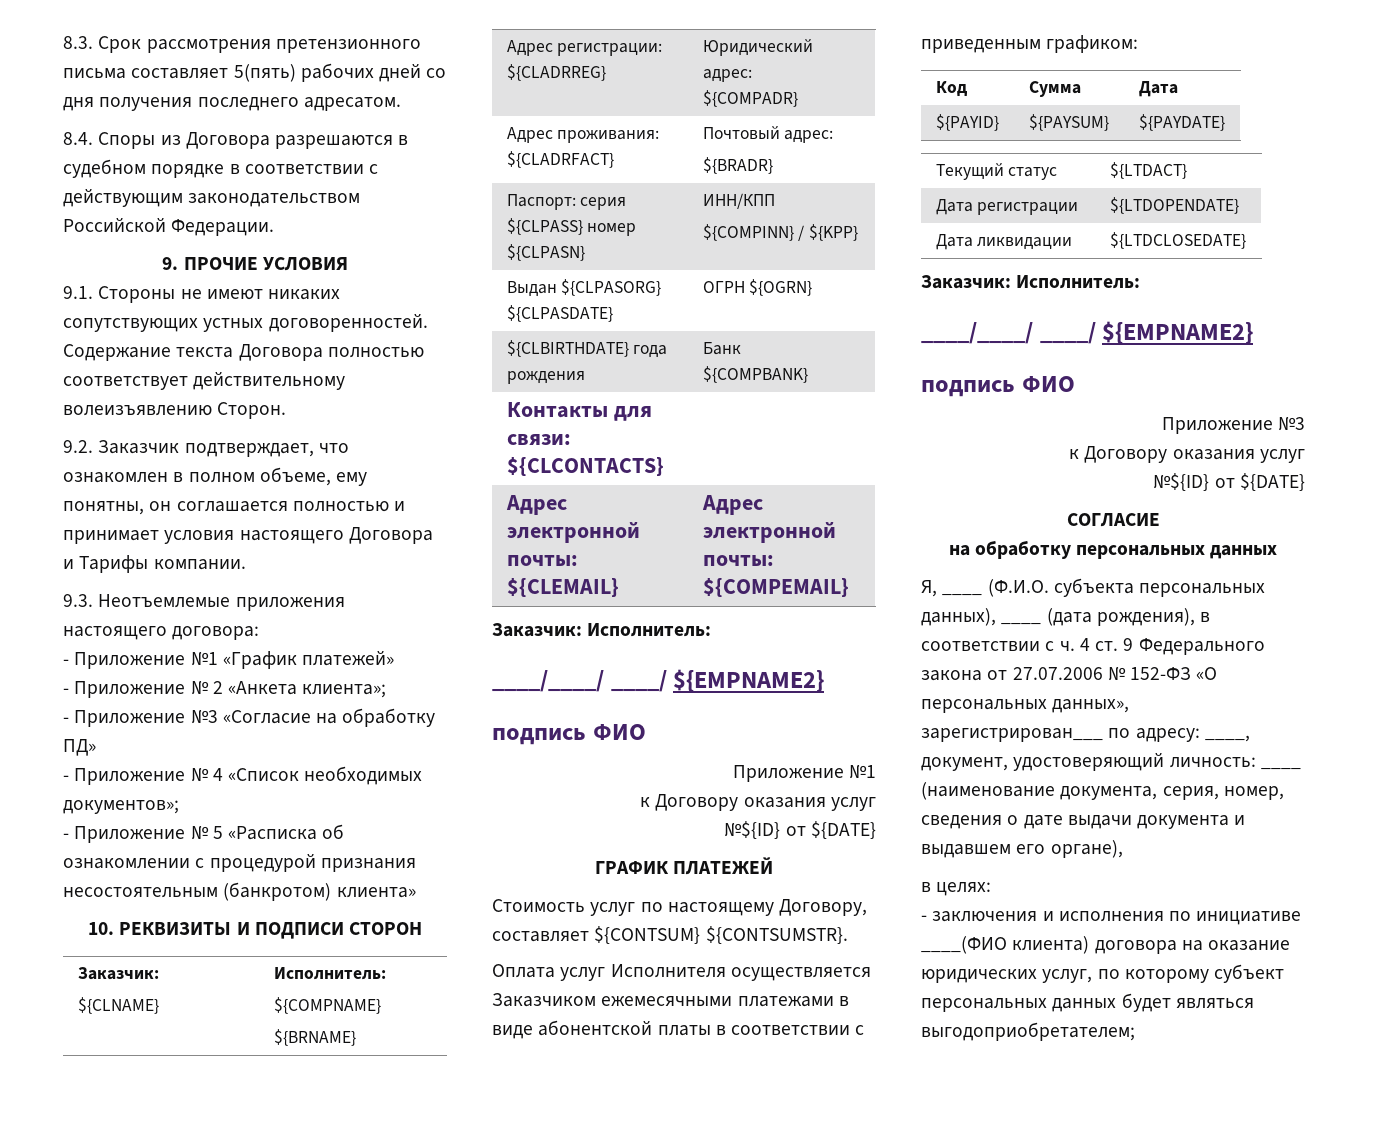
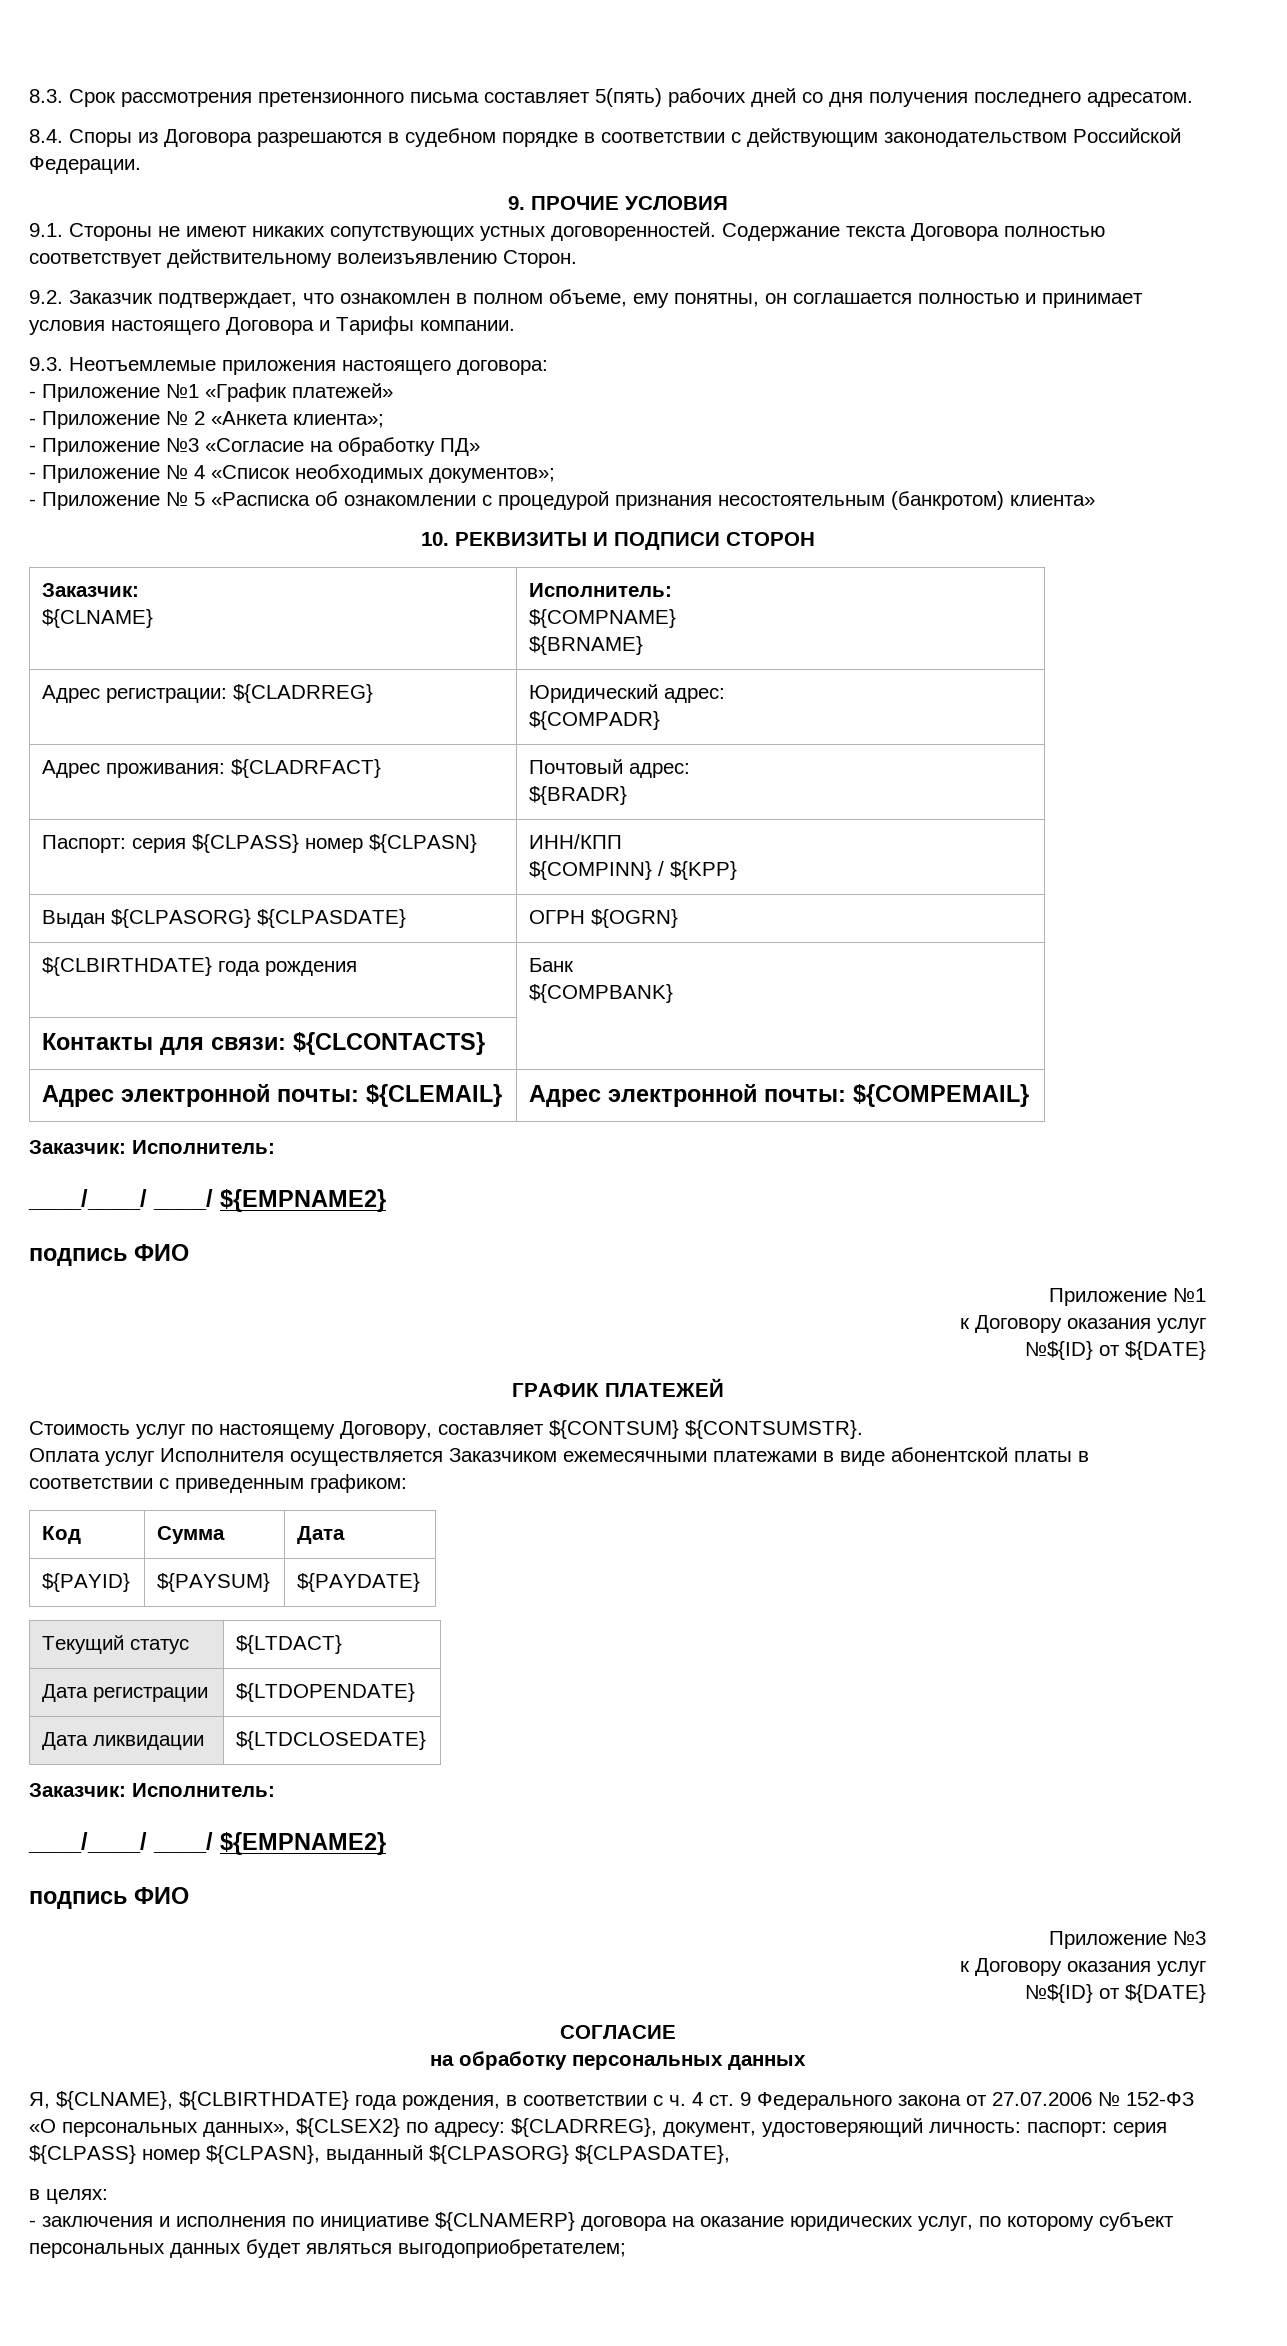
[942,578,1266,597] [921,608,1195,626] ____ (Ф.И.О. субъекта персональных данных), ____ (дата рождения), -> [56,2091,500,2110] ${CLNAME}, ${CLBIRTHDATE} года рождения,
[921,728,1103,742] зарегистрирован___ -> [296,2118,400,2137] ${CLSEX2}
[1204,735,1250,742] ____, -> [511,2118,657,2137] ${CLADRREG},
[1260,767,1301,770] [921,782,1284,800] [921,815,1246,829] [921,840,1123,858] ____ (наименование документа, серия, номер, сведения о дате выдачи документа и выдавшем его органе), -> [1027,2122,1167,2137] [29,2145,730,2164] паспорт: серия ${CLPASS} номер ${CLPASN}, выданный ${CLPASORG} ${CLPASDATE},
[921,936,1090,954] ____(ФИО клиента) -> [435,2212,575,2231] ${CLNAMERP}

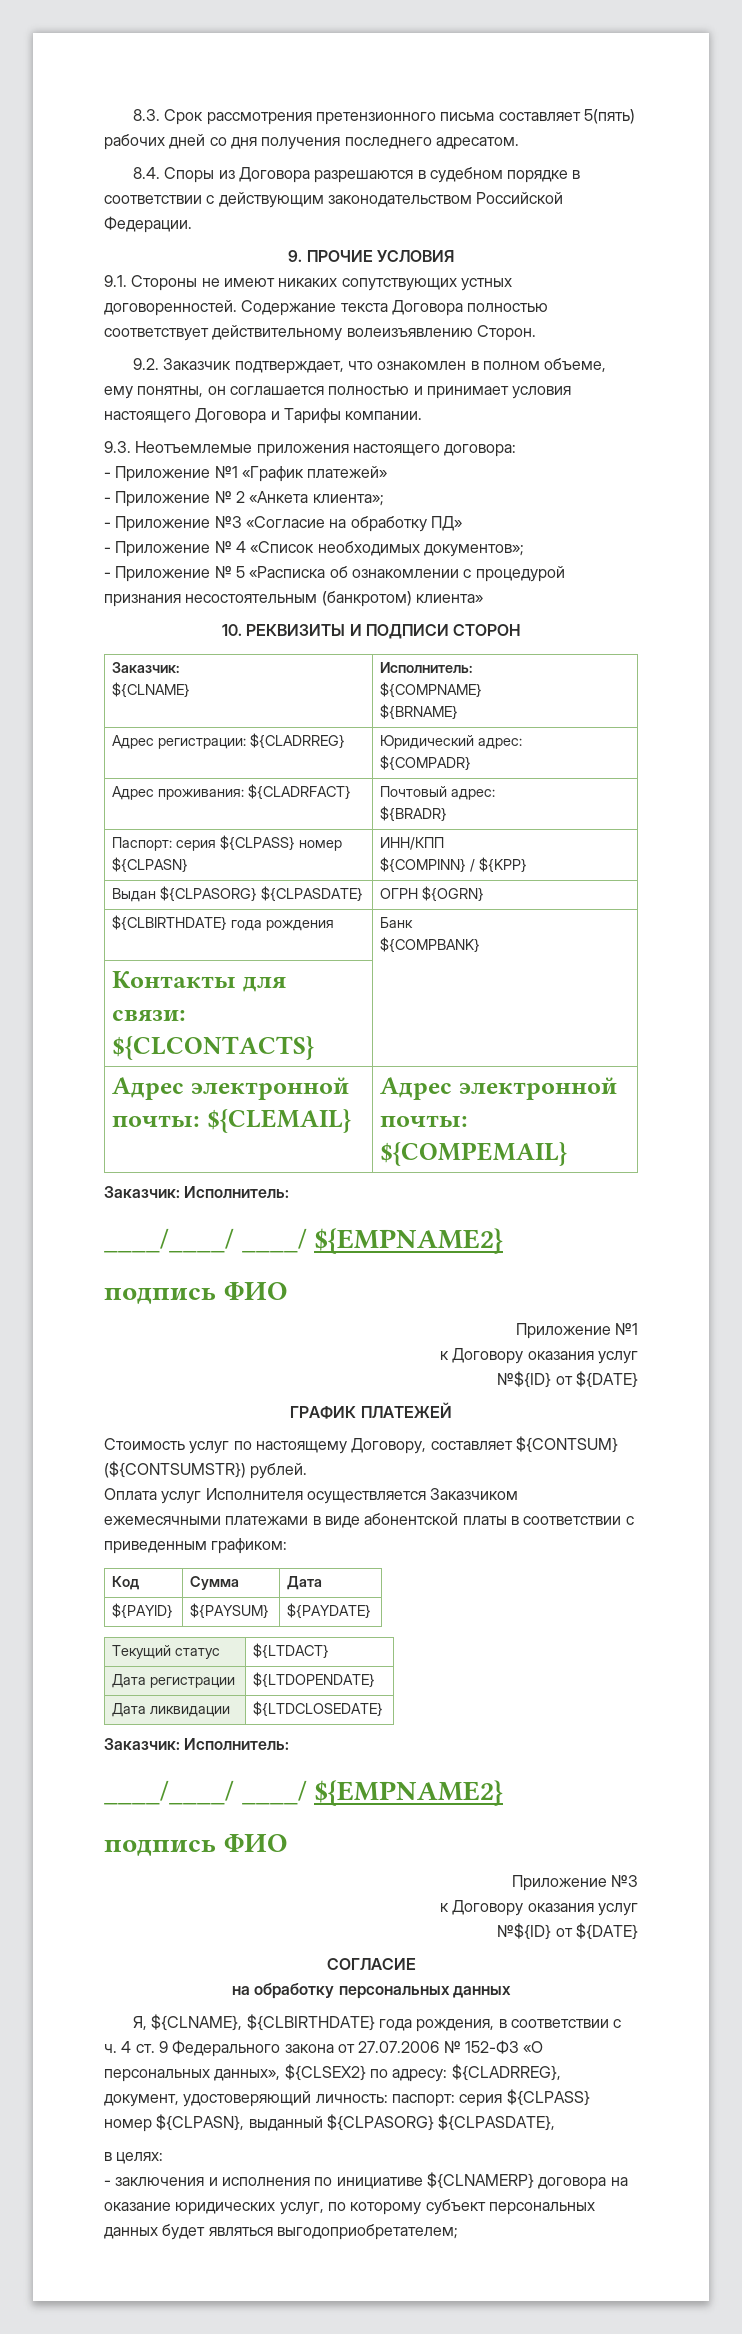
[685,1420,863,1439] ${CONTSUMSTR}. -> [104,1461,308,1479] (${CONTSUMSTR}) рублей.

